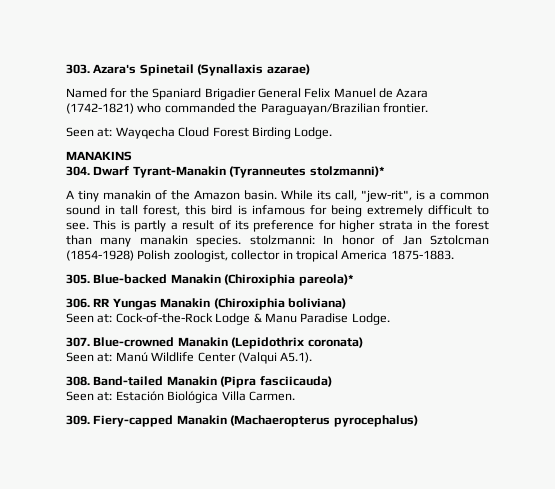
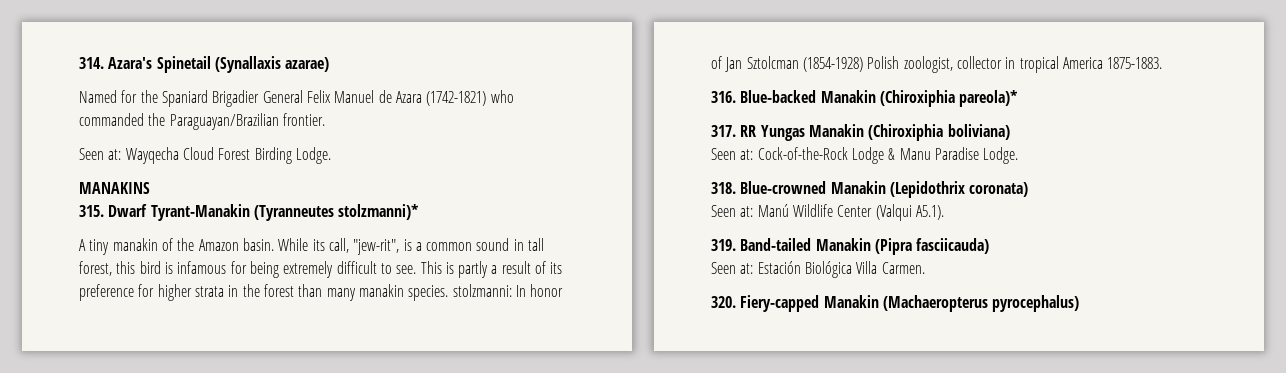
[66,64,90,74] 303. -> [79,57,104,69] 314.
[66,166,90,176] 304. -> [79,205,104,217] 315.
[66,274,90,284] 305. -> [711,91,736,103] 316.
[66,298,90,308] 306. -> [711,125,736,137] 317.
[66,337,90,347] 307. -> [711,182,736,194] 318.
[66,376,90,386] 308. -> [711,239,736,251] 319.
[66,415,90,425] 309. -> [711,296,736,308] 320.

